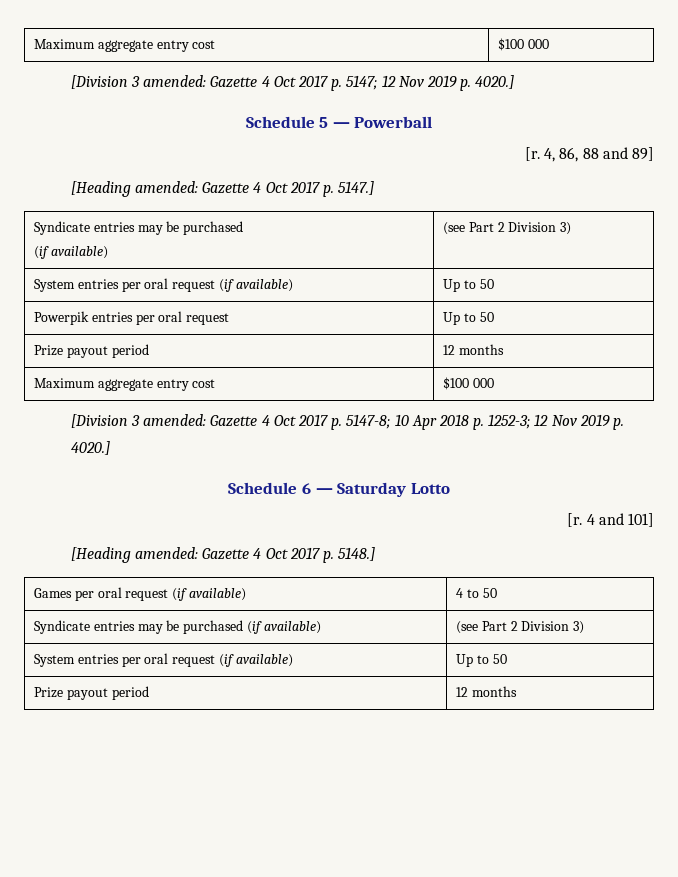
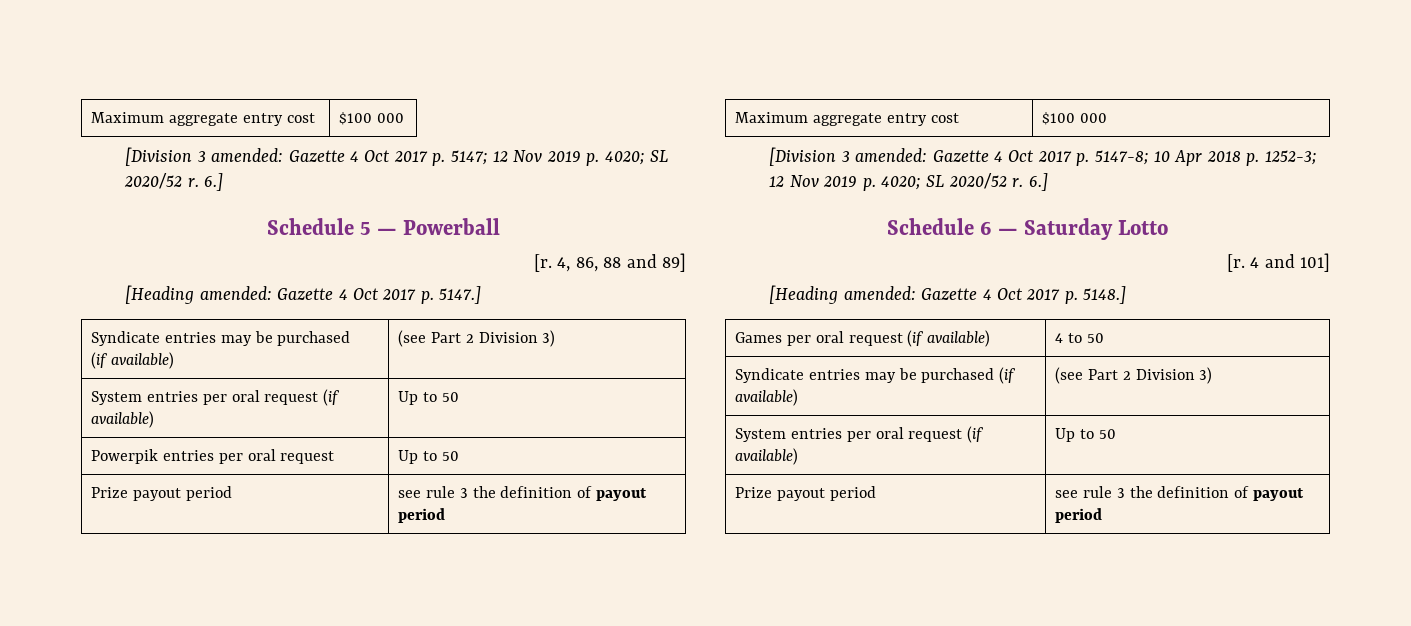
[475,75,515,89] 4020.] -> [604,150,668,165] [124,173,224,191] 4020; SL 2020/52 r. 6.]
[443,344,504,355] 12 months -> [397,486,648,501] [397,508,445,523] see rule 3 the definition of payout period
[70,441,110,455] 4020.] -> [880,173,1048,191] 4020; SL 2020/52 r. 6.]
[456,686,517,697] 12 months -> [1054,486,1305,501] [1054,508,1102,523] see rule 3 the definition of payout period

